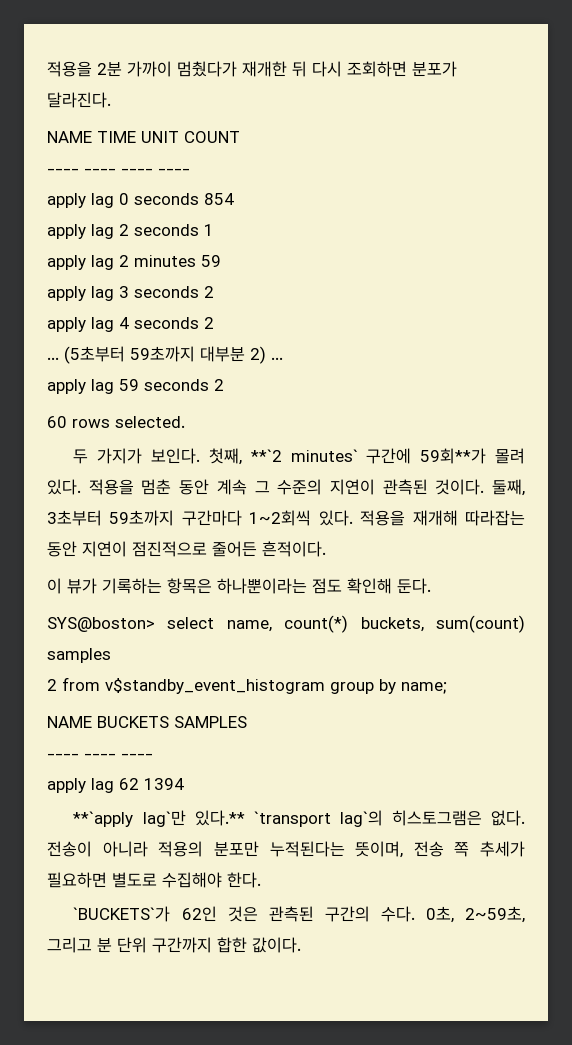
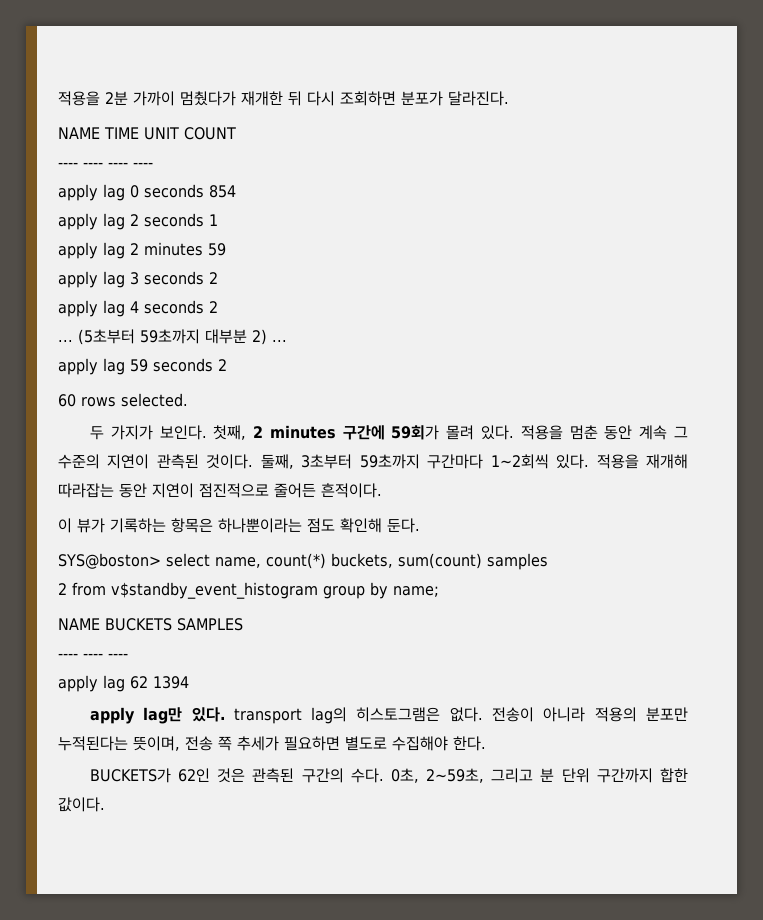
[250,448,487,464] **`2 minutes` 구간에 59회**가 -> [253,425,440,440] 2 minutes 구간에 59회가
[73,810,383,827] **`apply lag`만 있다.** `transport lag`의 -> [89,707,348,724] apply lag만 있다. transport lag의
[73,906,171,922] `BUCKETS`가 -> [89,768,171,783] BUCKETS가

